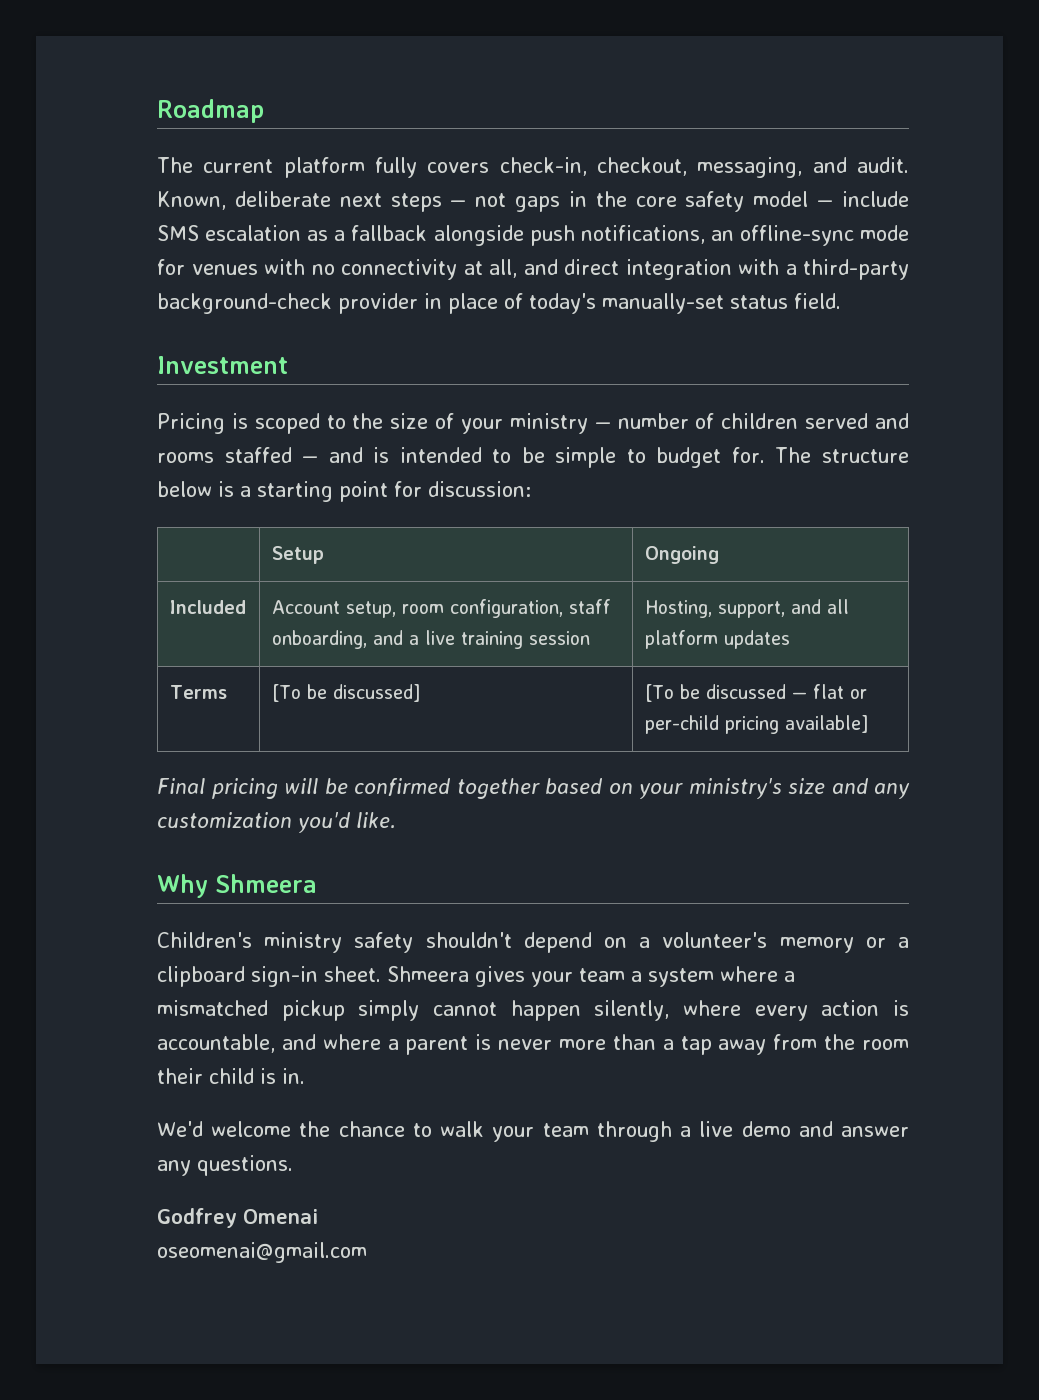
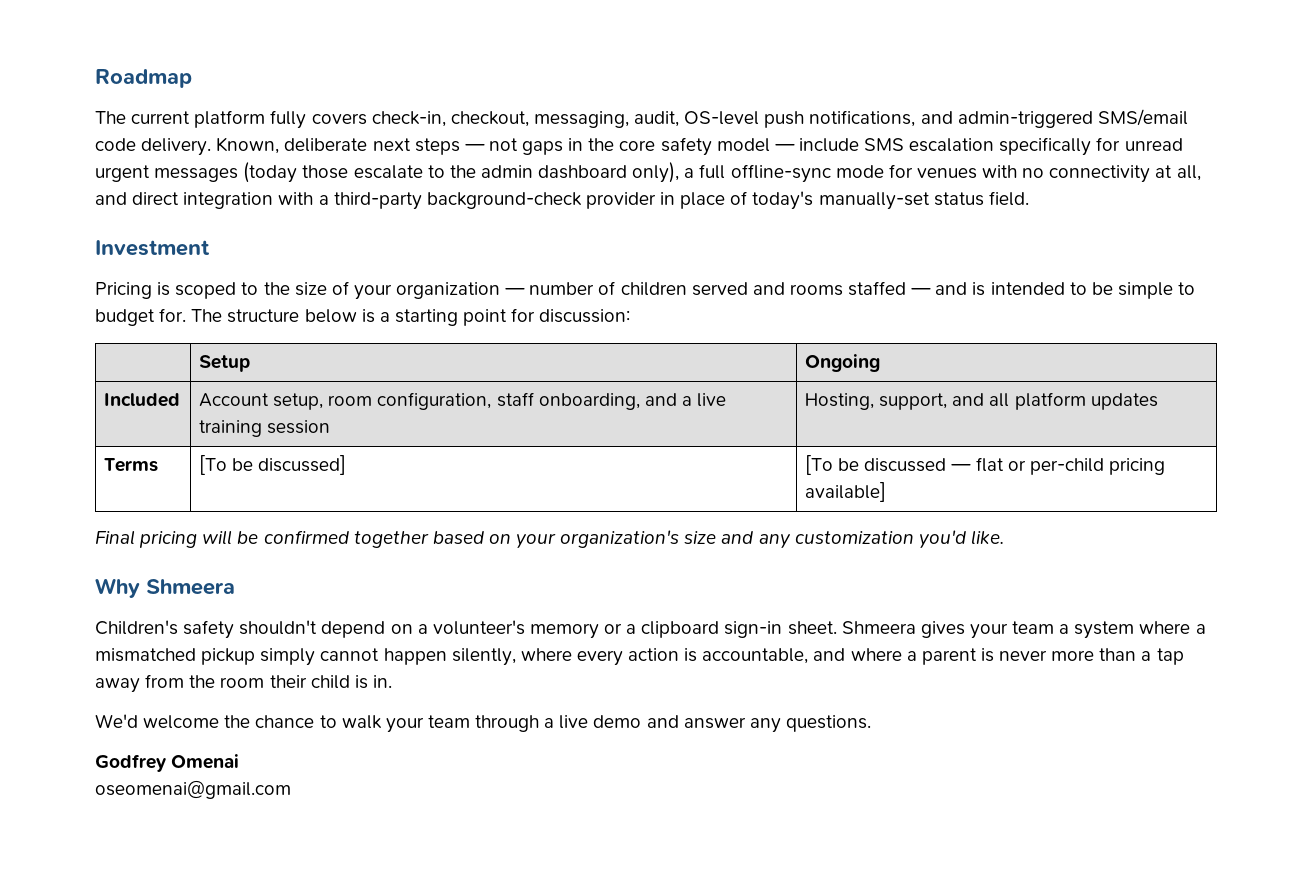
[812,157,910,173] and audit. -> [634,109,1188,128] [95,138,212,156] audit, OS-level push notifications, and admin-triggered SMS/email code delivery.
[307,225,734,246] as a fallback alongside push notifications, an -> [999,137,1183,156] [95,162,726,183] specifically for unread urgent messages (today those escalate to the admin dashboard only), a full
[509,413,588,434] ministry -> [396,282,501,299] organization
[688,778,782,799] ministry's -> [560,530,680,548] organization's
[264,932,343,953] ministry -> (178, 627) none

